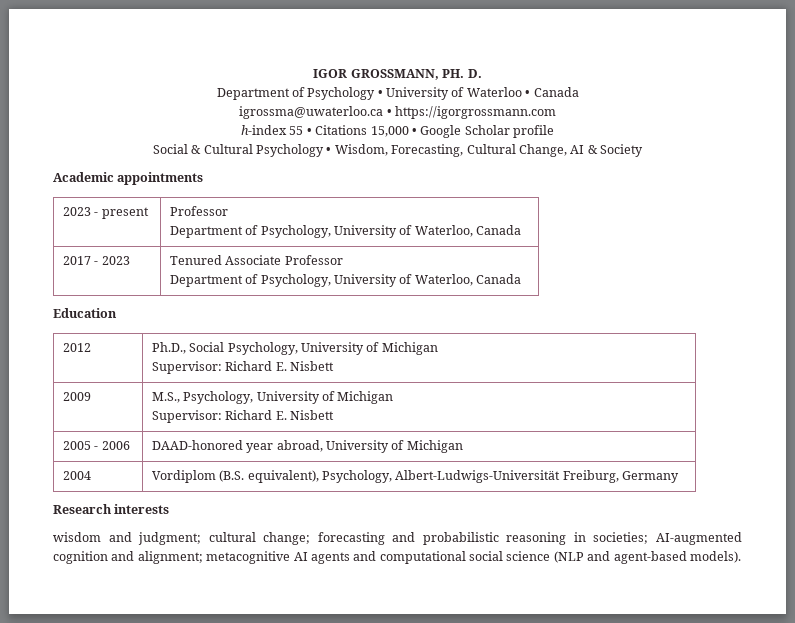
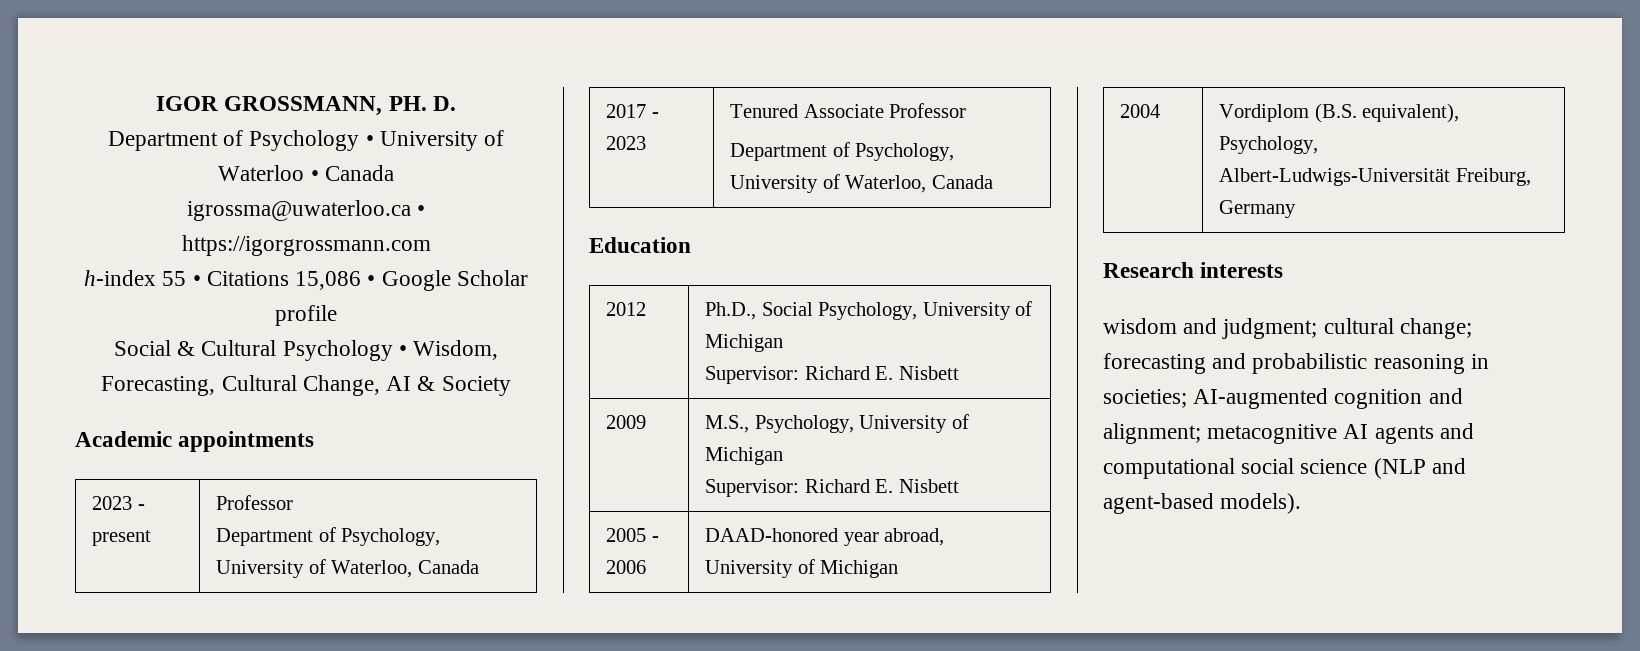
[370,126,409,137] 15,000 -> [295,271,362,290] 15,086

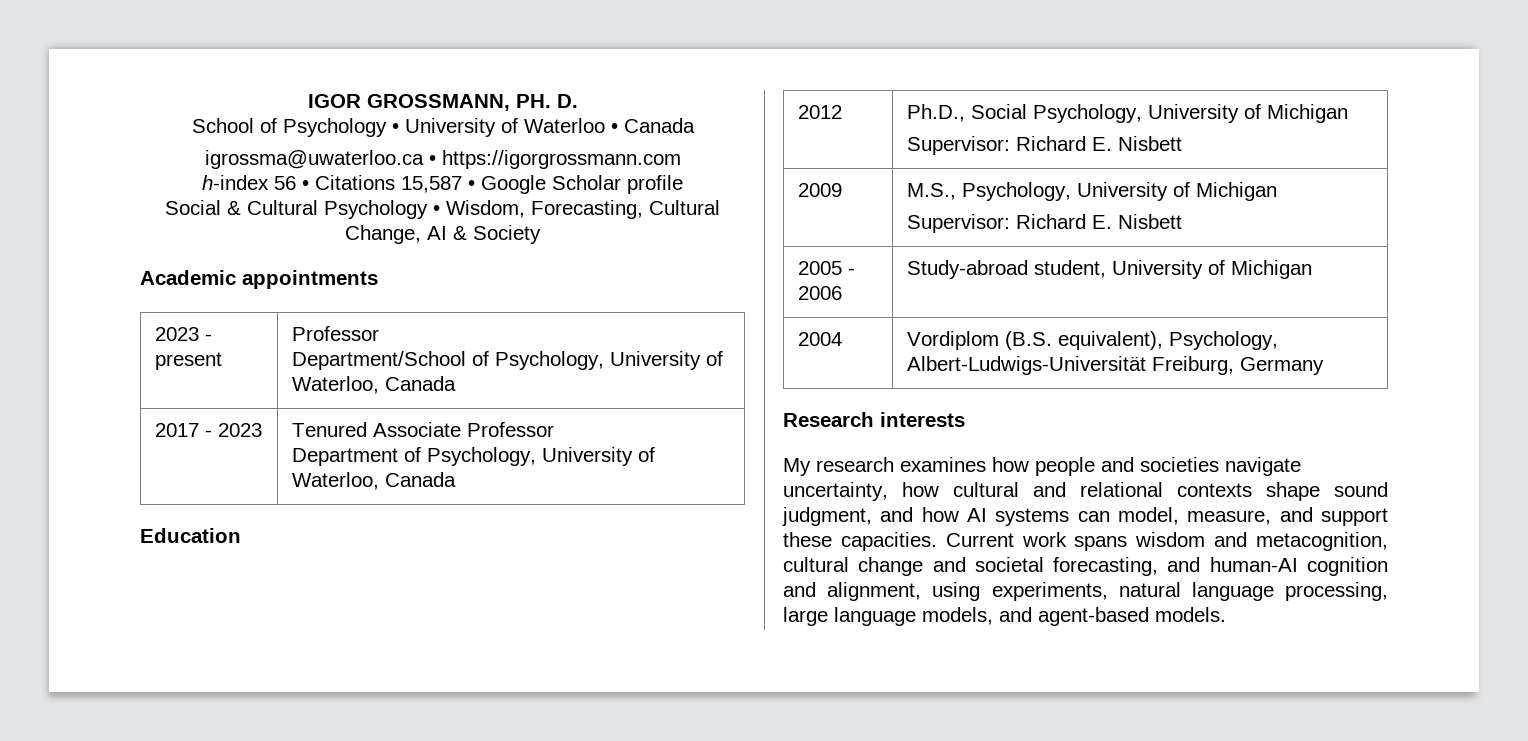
[107,131,218,151] Department -> [191,118,254,133] School
[162,271,187,286] 55 -> [274,176,296,190] 56
[295,271,362,290] 15,086 -> [401,176,462,193] 15,587
[216,528,314,546] Department -> [291,351,466,370] Department/School
[705,528,945,546] DAAD-honored year abroad, -> [906,260,1106,279] Study-abroad student,
[1103,318,1472,339] [1103,353,1489,374] [1103,388,1463,409] [1103,423,1474,444] [1103,458,1426,479] wisdom and judgment; cultural change; forecasting and probabilistic reasoning in societies; AI-augmented cognition and alignment; metacognitive AI agents and computational social science (NLP -> [783,457,1301,476] [783,482,1388,501] [782,507,1388,526] [783,532,1388,551] [783,557,1388,576] [783,582,1388,601] [783,607,993,626] My research examines how people and societies navigate uncertainty, how cultural and relational contexts shape sound judgment, and how AI systems can model, measure, and support these capacities. Current work spans wisdom and metacognition, cultural change and societal forecasting, and human-AI cognition and alignment, using experiments, natural language processing, large language models,
[1220,493,1302,514] models). -> [1155,607,1226,622] models.

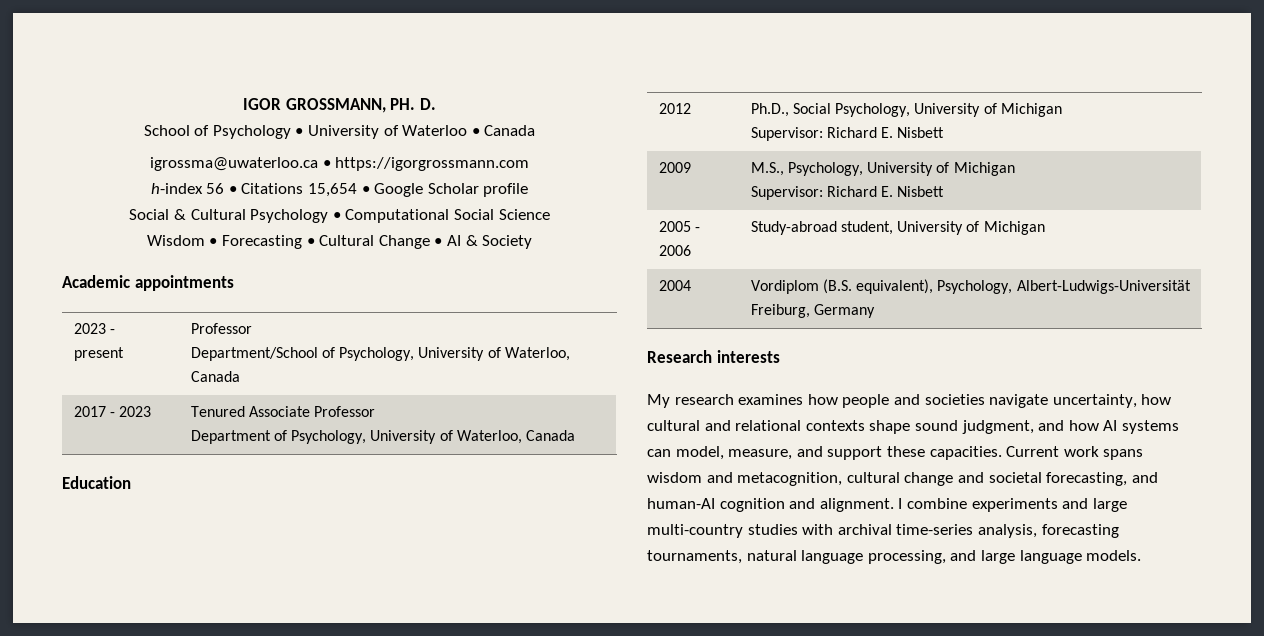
[401,176,462,193] 15,587 -> [308,183,357,197] 15,654
[446,200,720,219] [345,225,421,244] Wisdom, Forecasting, Cultural Change, -> [345,209,550,223] [146,235,443,249] Computational Social Science // Wisdom • Forecasting • Cultural Change •
[827,582,1108,601] alignment, using experiments, -> [819,498,1127,512] [647,524,1119,538] [647,550,742,564] alignment. I combine experiments and large multi-country studies with archival time-series analysis, forecasting tournaments,
(1388, 591) none -> [950,550,977,561] and
[922,607,1149,626] models, and agent-based -> (1082, 557) none

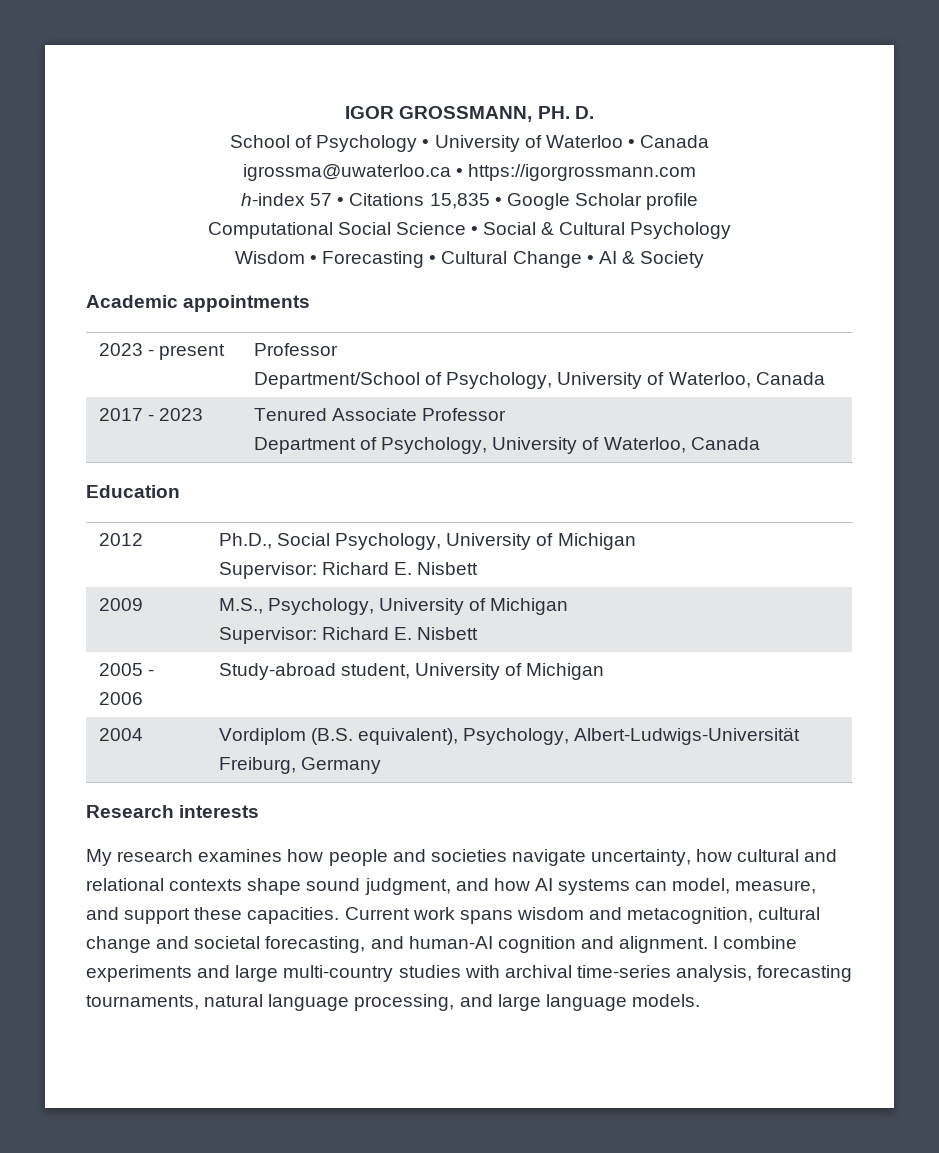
[206,183,225,194] 56 -> [310,193,333,206] 57
[308,183,357,197] 15,654 -> [429,193,490,209] 15,835
(529, 190) none -> [207,222,478,239] Computational Social Science •
[332,209,550,223] • Computational Social Science -> (732, 230) none

